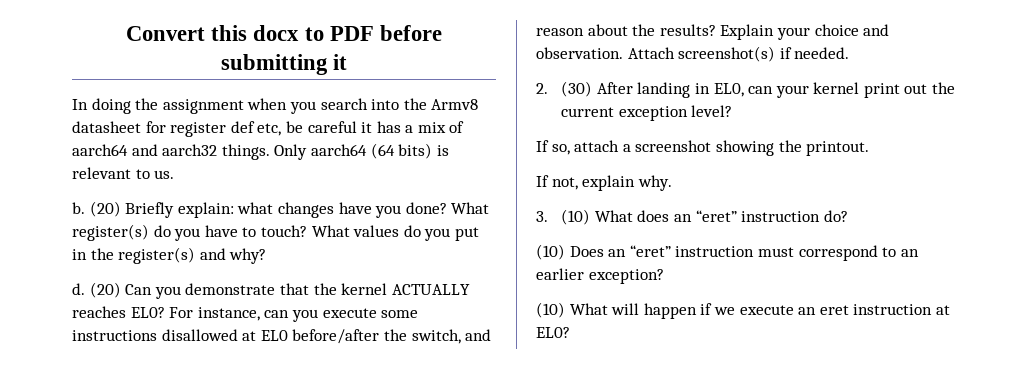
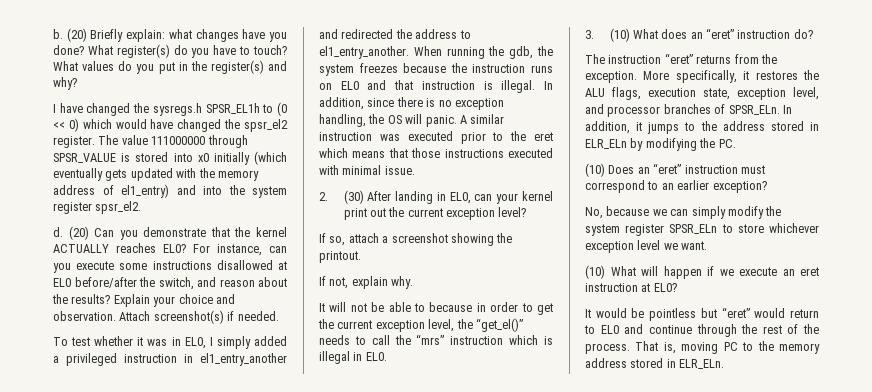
[126,25,442,41] [220,54,348,75] [72,98,479,114] [72,121,465,137] [72,143,449,160] [72,167,175,179] Convert this docx to PDF before submitting it // In doing the assignment when you search into the Armv8 datasheet for register def etc, be careful it has a mix of aarch64 and aarch32 things. Only aarch64 (64 bits) is relevant to us. // -> (53, 34) none
(267, 256) none -> [53,102,287,116] [53,118,288,132] [53,135,248,148] [53,151,287,165] [53,168,259,181] [53,184,287,198] [53,201,142,214] // I have changed the sysregs.h SPSR_EL1h to (0 << 0) which would have changed the spsr_el2 register. The value 111000000 through SPSR_VALUE is stored into x0 initially (which eventually gets updated with the memory address of el1_entry) and into the system register spsr_el2.
(850, 53) none -> [53,336,287,349] [53,353,287,366] [319,29,471,39] [319,46,553,59] [319,63,553,76] [319,80,553,93] [319,97,504,110] [319,114,505,127] [319,131,553,144] [319,148,553,158] [319,165,415,175] // To test whether it was in EL0, I simply added a privileged instruction in el1_entry_another and redirected the address to el1_entry_another. When running the gdb, the system freezes because the instruction runs on EL0 and that instruction is illegal. In addition, since there is no exception handling, the OS will panic. A similar instruction was executed prior to the eret which means that those instructions executed with minimal issue.
(672, 183) none -> [319,302,553,315] [318,318,523,332] [319,334,553,345] [319,351,387,364] // It will not be able to because in order to get the current exception level, the “get_el()” needs to call the “mrs” instruction which is illegal in EL0.
(848, 216) none -> [585,53,777,64] [585,70,819,83] [585,87,819,100] [585,104,792,117] [585,121,819,134] [585,138,736,151] // The instruction “eret” returns from the exception. More specifically, it restores the ALU flags, execution state, exception level, and processor branches of SPSR_ELn. In addition, it jumps to the address stored in ELR_ELn by modifying the PC.
(664, 276) none -> [585,206,782,219] [585,223,819,236] [585,240,708,253] // No, because we can simply modify the system register SPSR_ELn to store whichever exception level we want.
(570, 332) none -> [585,307,819,321] [584,324,819,337] [585,341,820,354] [585,358,725,369] // It would be pointless but “eret” would return to EL0 and continue through the rest of the process. That is, moving PC to the memory address stored in ELR_ELn.

